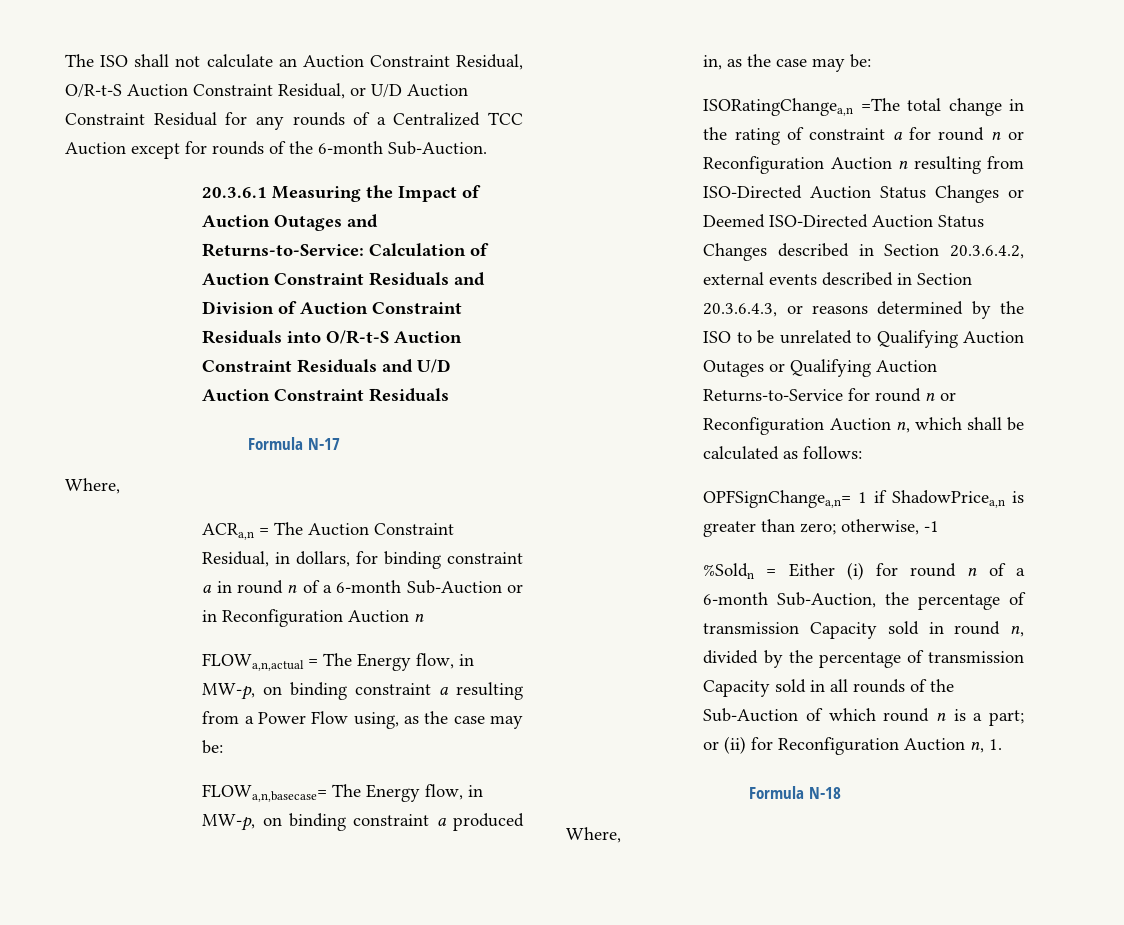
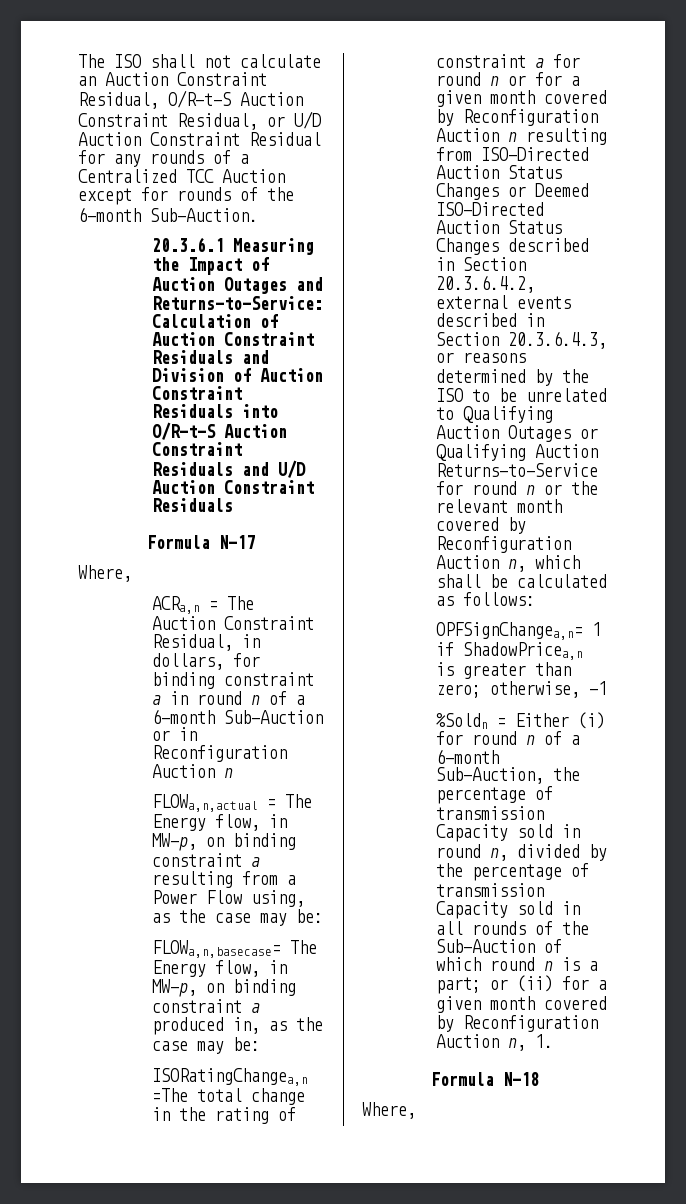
(1024, 135) none -> [534,72,580,86] [435,90,607,107] [435,109,454,126] for a given month covered by
(957, 396) none -> [570,481,598,495] [435,499,562,513] [435,517,526,534] the relevant month covered by
(774, 743) none -> [597,980,607,990] [435,996,607,1013] [435,1015,454,1032] a given month covered by

